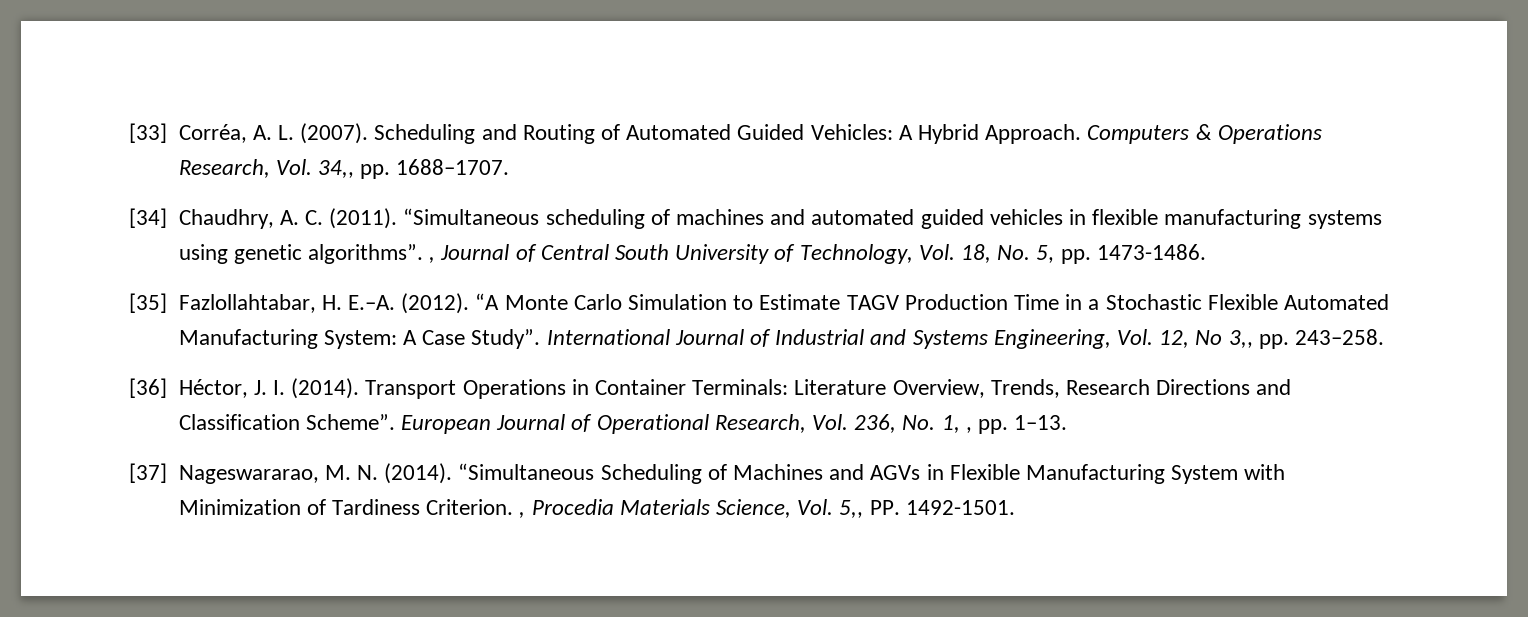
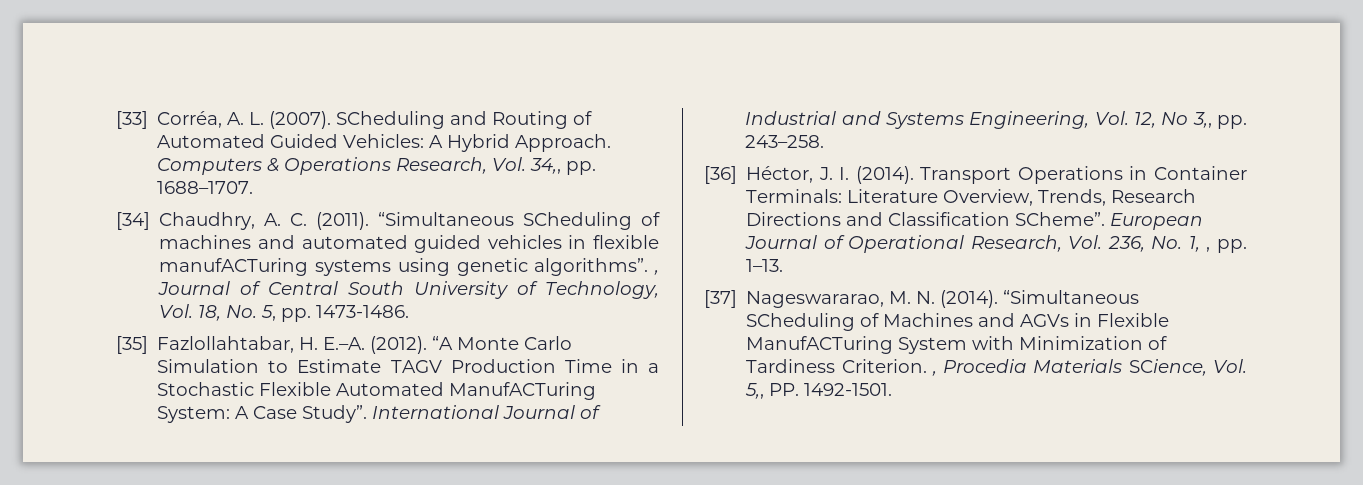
[374,124,476,144] Scheduling -> [336,111,446,129] SCheduling
[545,209,645,229] scheduling -> [523,212,633,230] SCheduling
[1164,209,1302,229] manufacturing -> [159,258,309,276] manufACTuring
[178,329,318,349] Manufacturing -> [449,382,597,400] ManufACTuring
[305,414,395,430] Scheme”. -> [1015,212,1106,226] SCheme”.
[600,464,702,484] Scheduling -> [746,313,856,331] SCheduling
[1026,464,1166,484] Manufacturing -> [746,336,894,354] ManufACTuring
[715,499,791,518] Science, -> [1128,359,1207,376] SCience,

